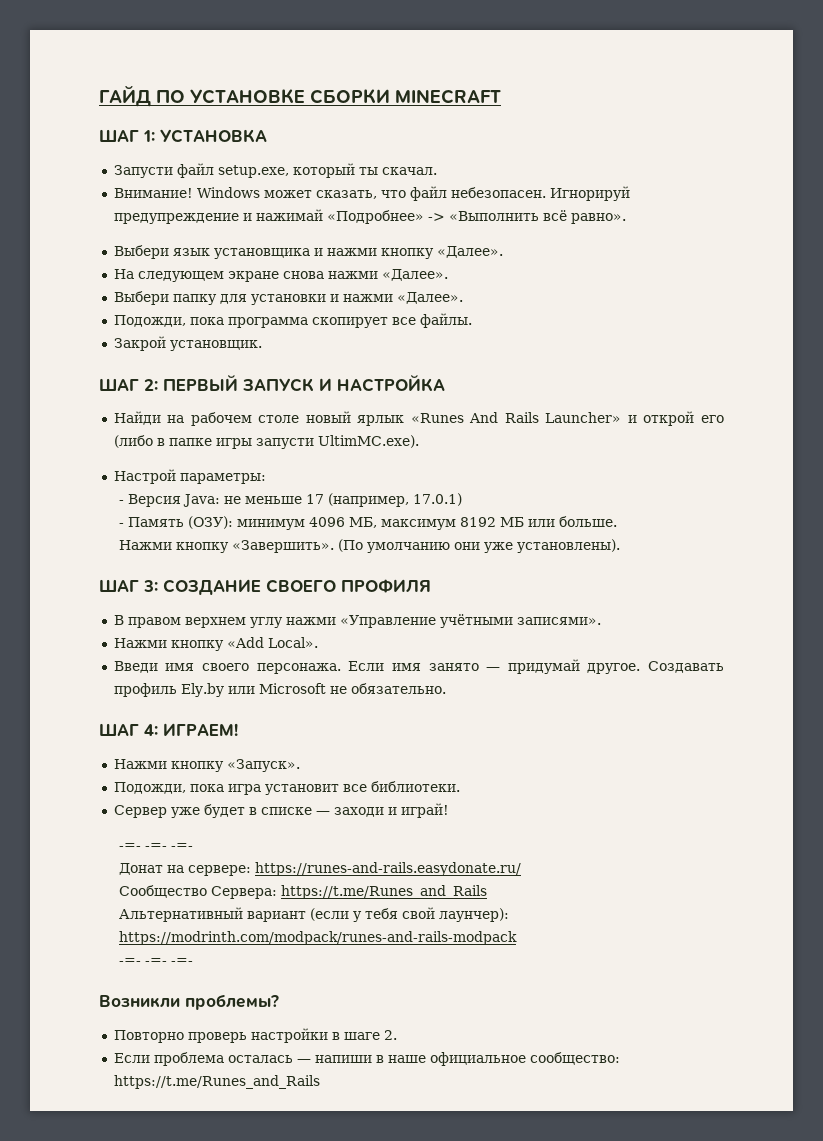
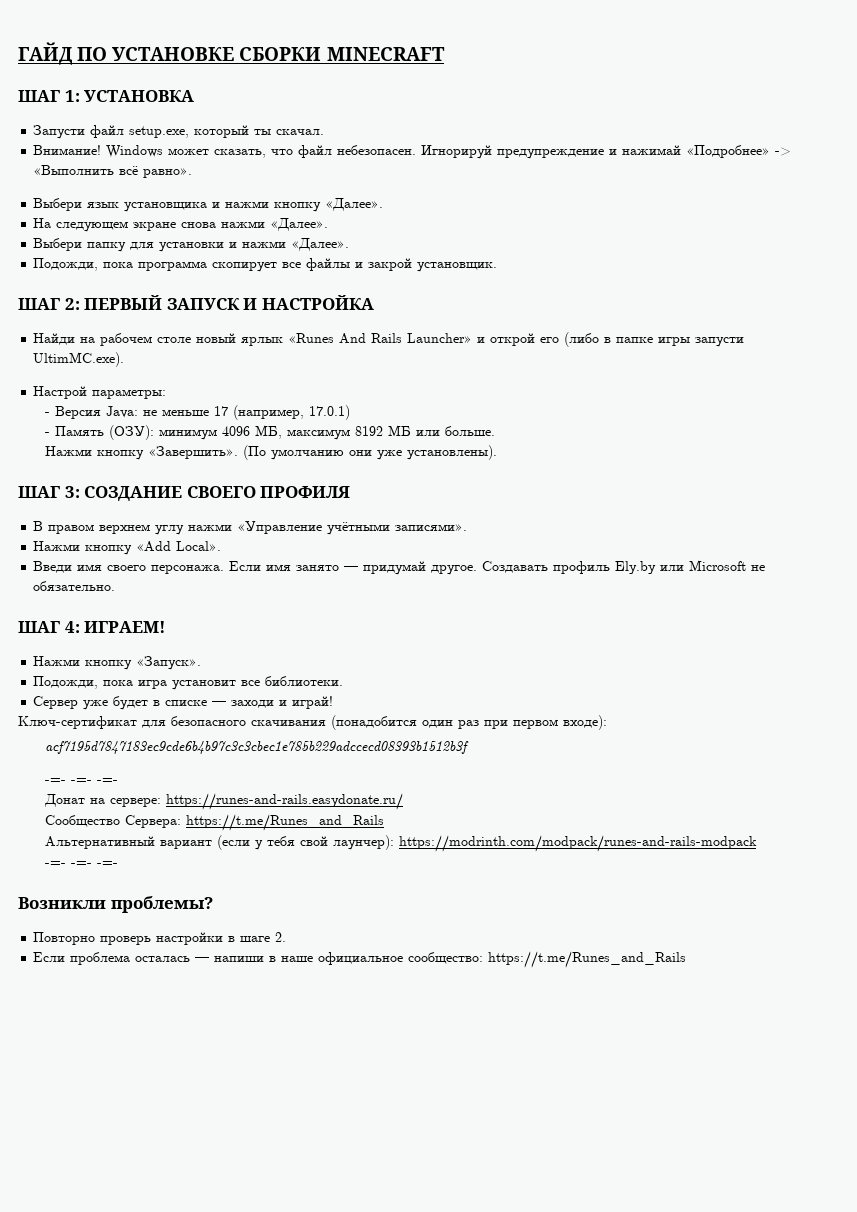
[419,313,472,328] [113,336,166,351] файлы. // Закрой -> [306,258,413,271] файлы и закрой
(449, 810) none -> [18,715,607,730] [45,741,470,754] // Ключ-сертификат для безопасного скачивания (понадобится один раз при первом входе): // acf7195d7847183ec9cde6b4b97c3c3cbec1e785b229adccecd08393b1512b3f

